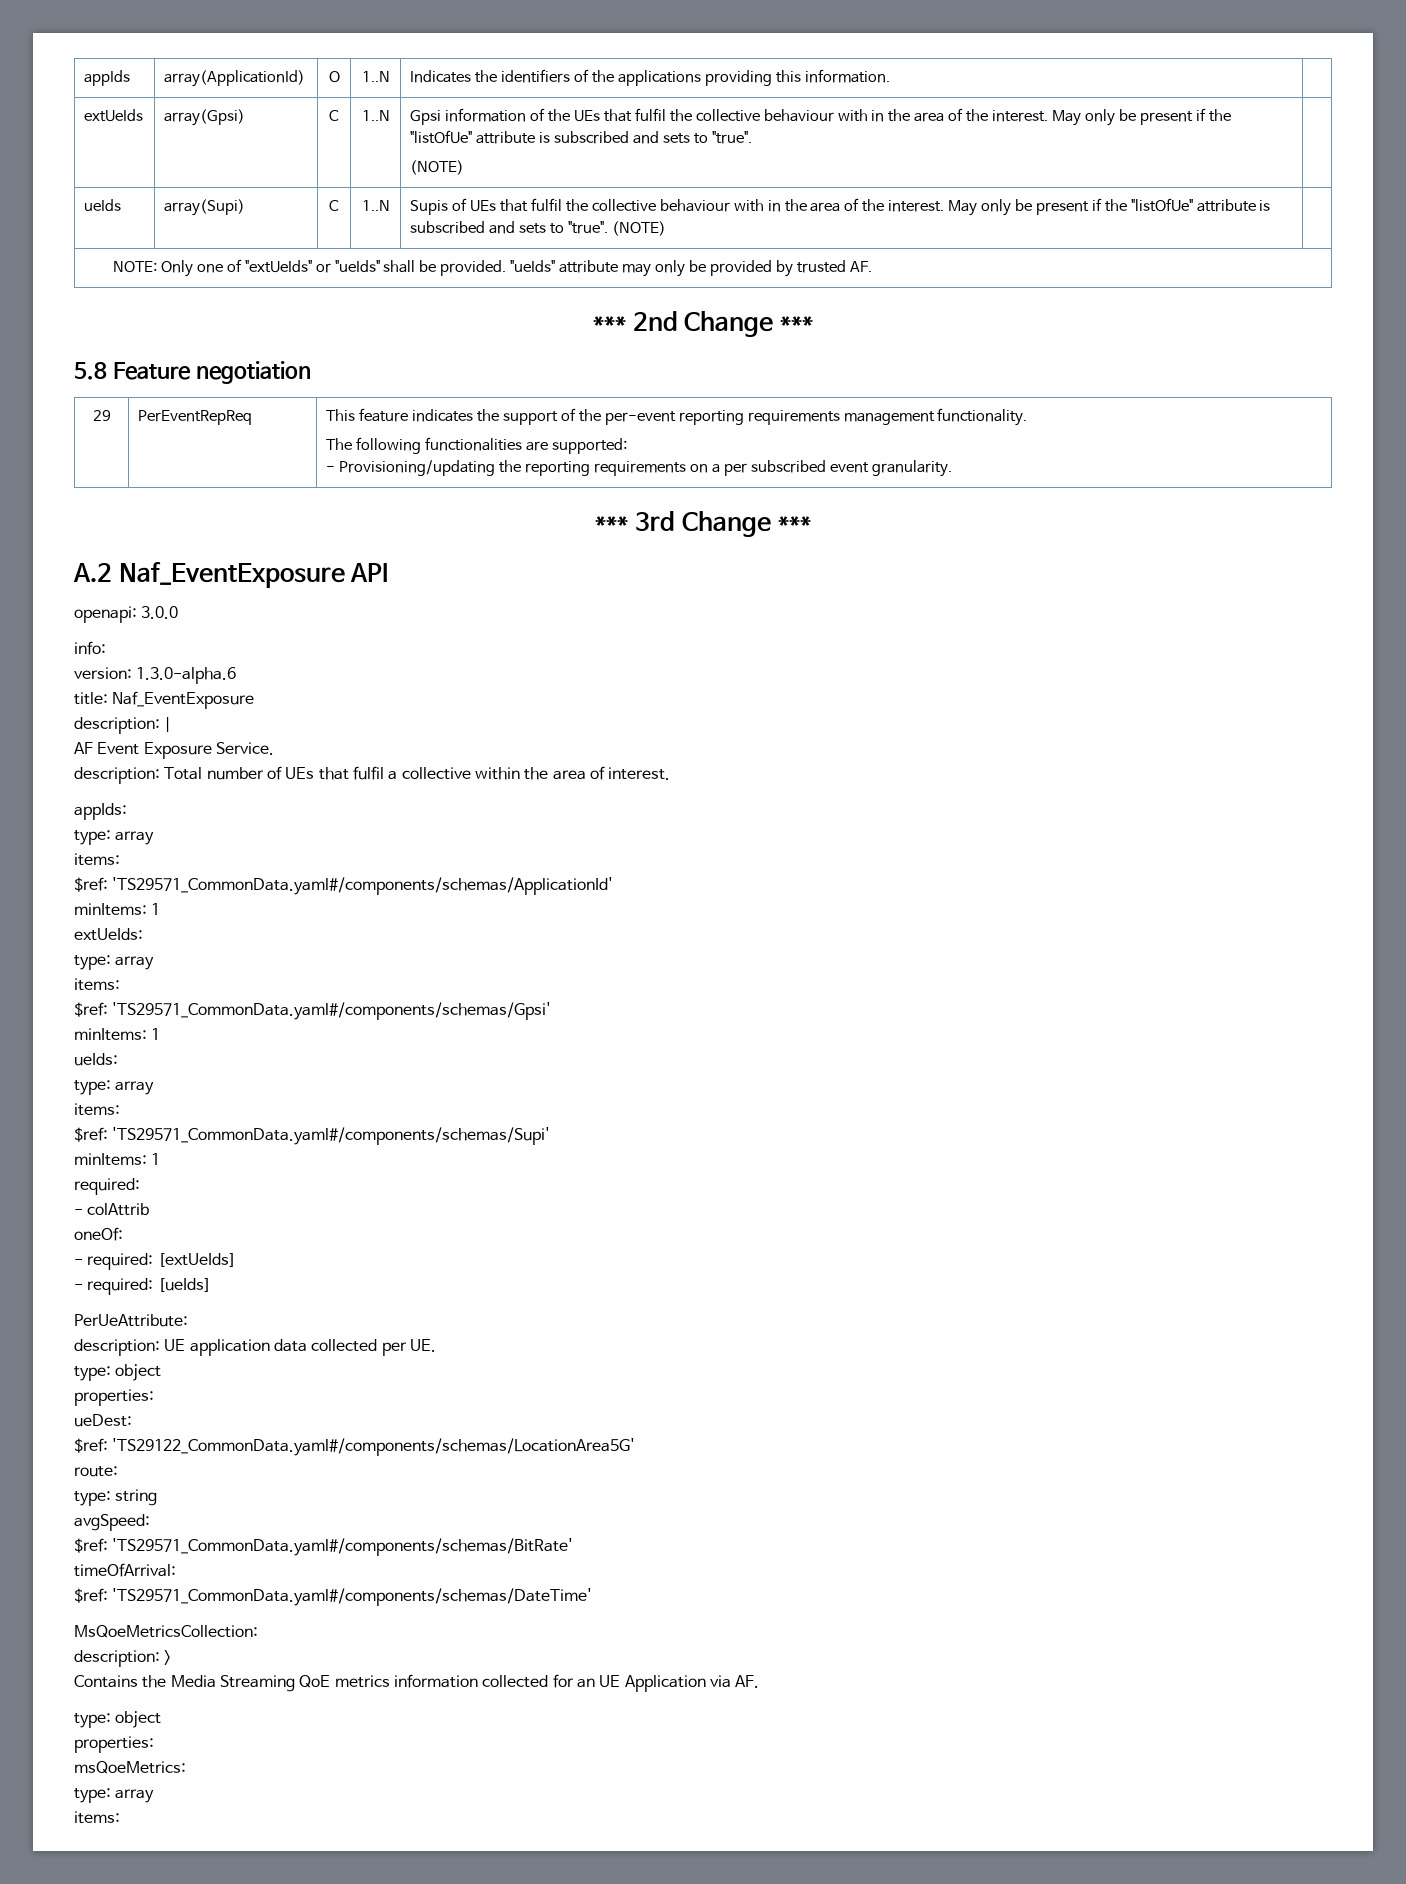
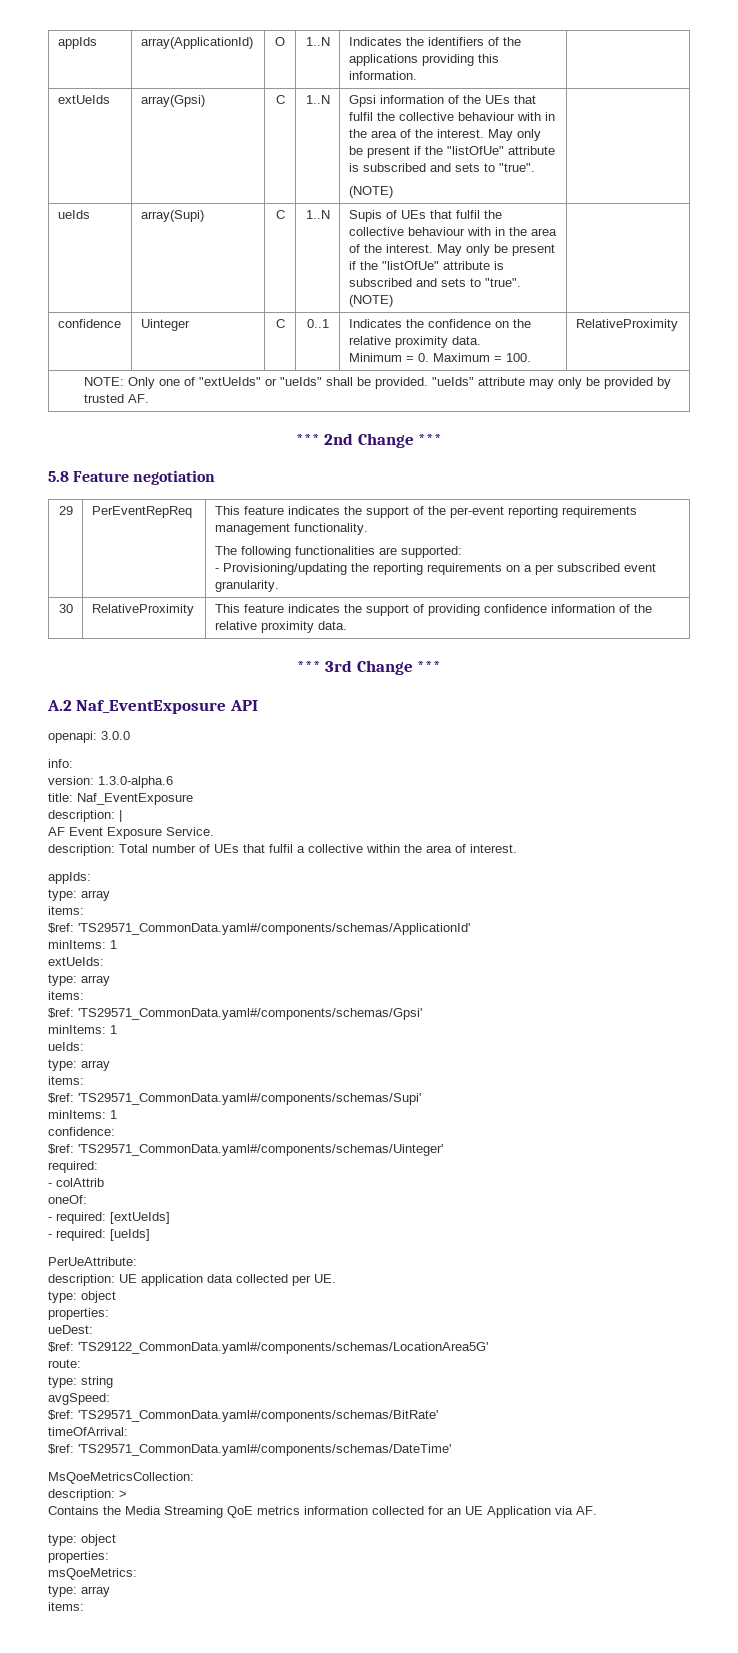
(667, 228) none -> [57,319,121,328] [140,319,190,331] [275,319,285,328] [306,319,329,328] [348,319,531,328] [348,336,481,348] [348,353,531,362] [575,319,678,331] // confidence | Uinteger | C | 0..1 | Indicates the confidence on the relative proximity data. // Minimum = 0. Maximum = 100. | RelativeProximity
(952, 468) none -> [58,604,73,613] [91,604,194,616] [214,604,652,616] [214,621,347,633] // 30 | RelativeProximity | This feature indicates the support of providing confidence information of the relative proximity data.
(161, 1159) none -> [48,1127,115,1136] [48,1144,443,1156] // confidence: // $ref: 'TS29571_CommonData.yaml#/components/schemas/Uinteger'

